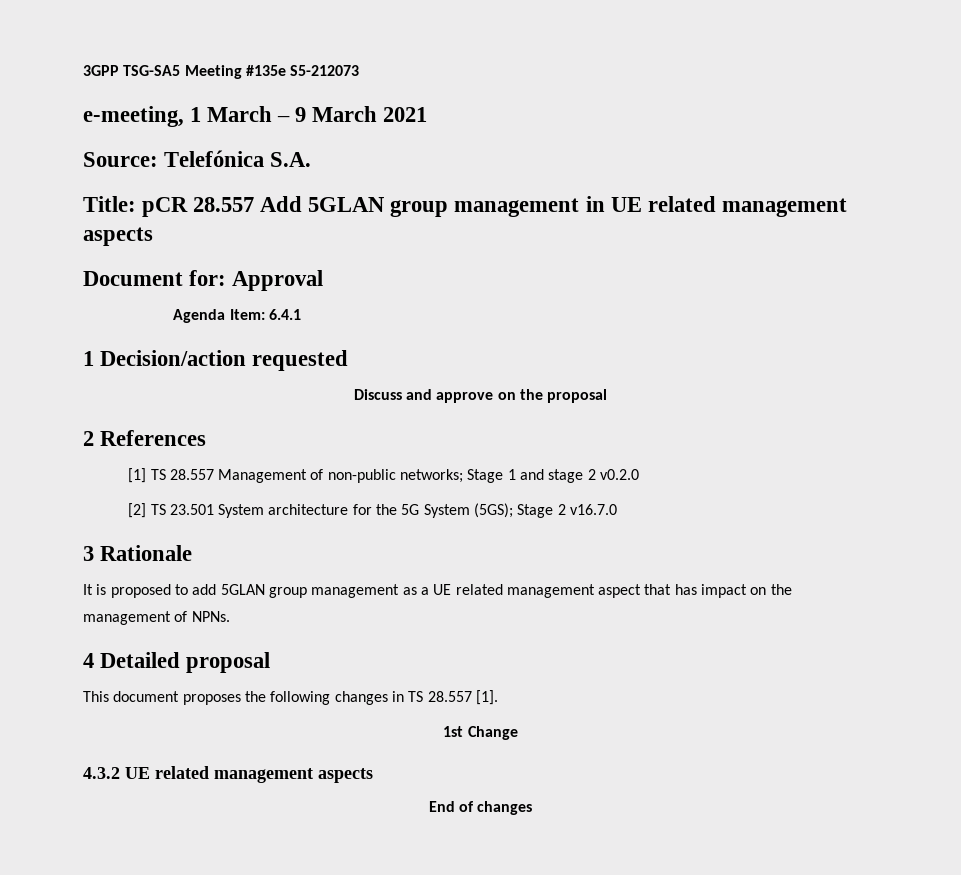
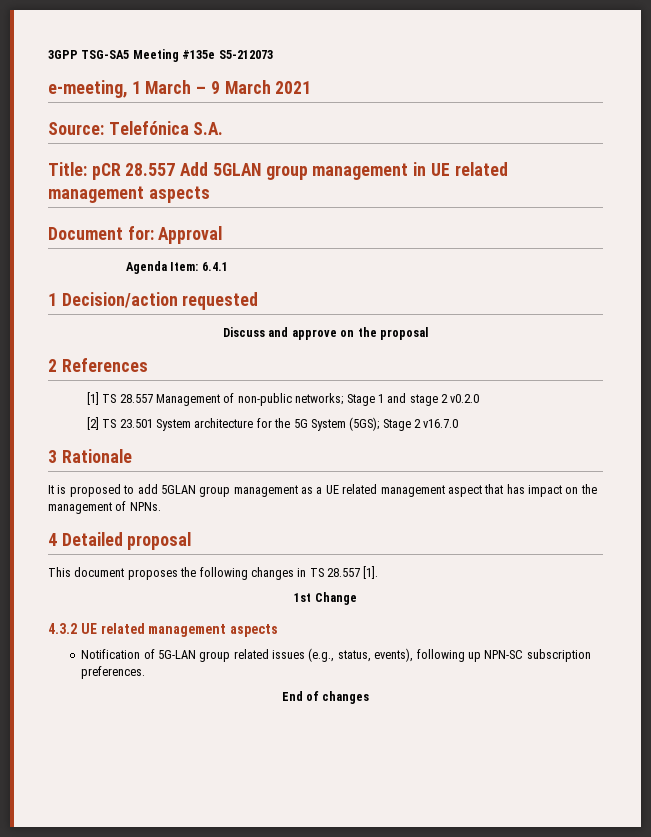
(373, 775) none -> [81,648,591,662] [81,666,146,679] // Notification of 5G-LAN group related issues (e.g., status, events), following up NPN-SC subscription preferences.

